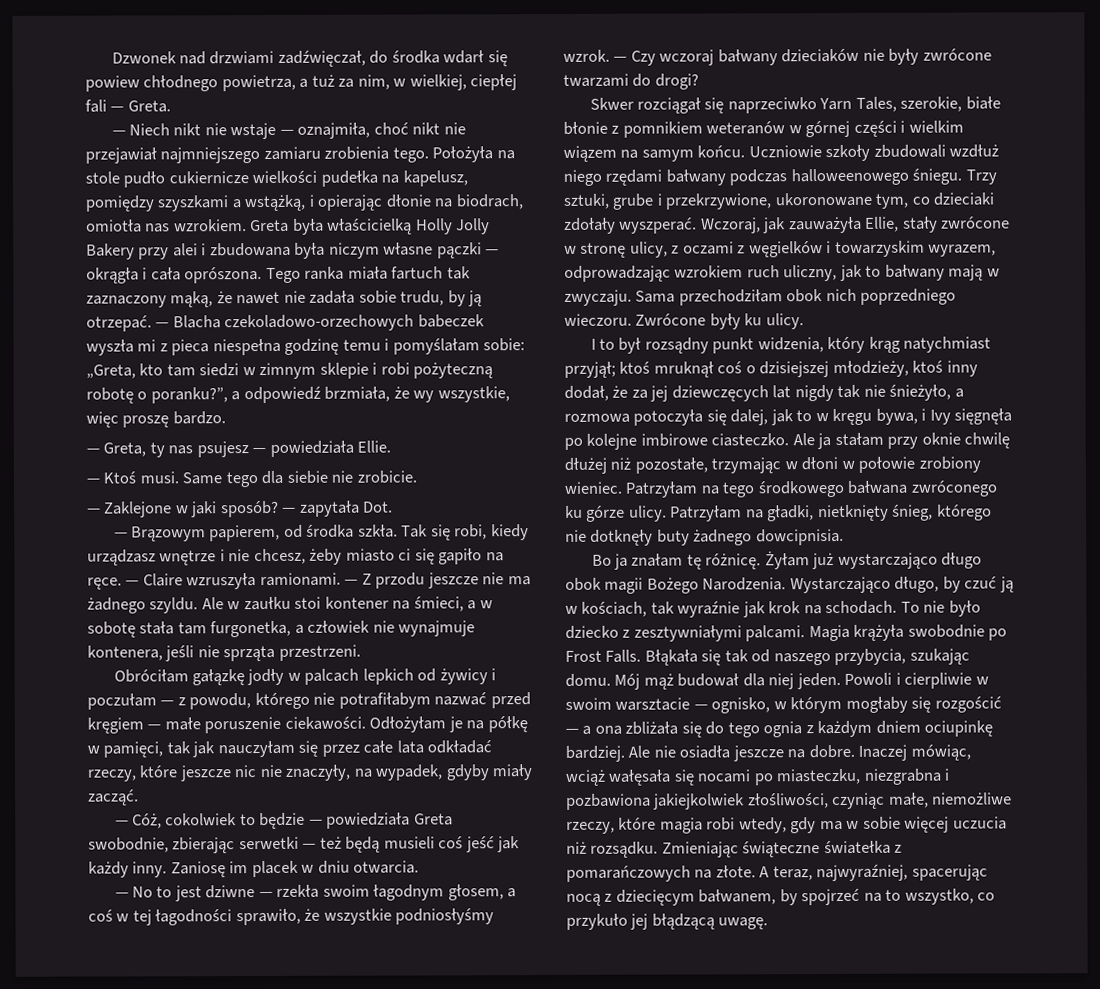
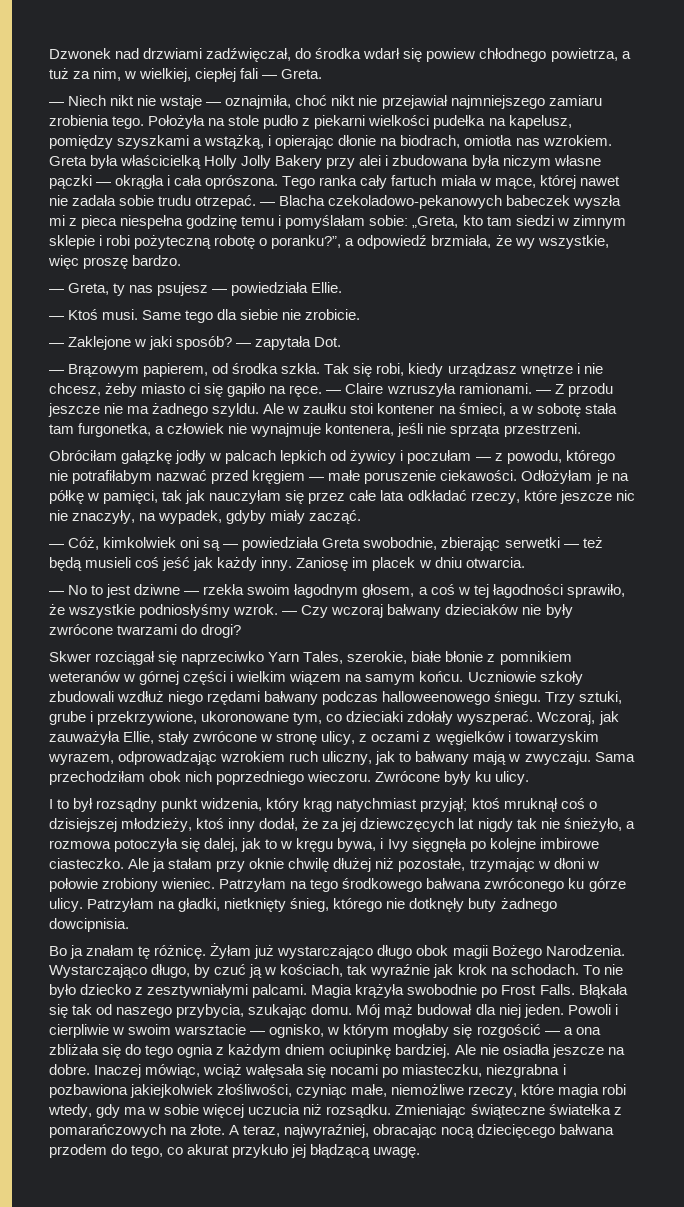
[168,171,249,184] cukiernicze -> [302,115,366,129] z piekarni
[347,266,471,280] [86,291,233,308] miała fartuch tak zaznaczony mąką, że -> [360,175,576,189] cały fartuch miała w mące, której
[400,290,483,307] trudu, by ją -> [158,195,192,206] trudu
[224,314,415,332] czekoladowo-orzechowych -> [328,195,503,209] czekoladowo-pekanowych
[165,812,306,830] cokolwiek to będzie -> [103,537,221,551] kimkolwiek oni są
[911,864,988,881] [566,888,996,906] spacerując nocą z dziecięcym bałwanem, by spojrzeć na to wszystko, co -> [373,1124,615,1138] [49,1144,230,1158] obracając nocą dziecięcego bałwana przodem do tego, co akurat

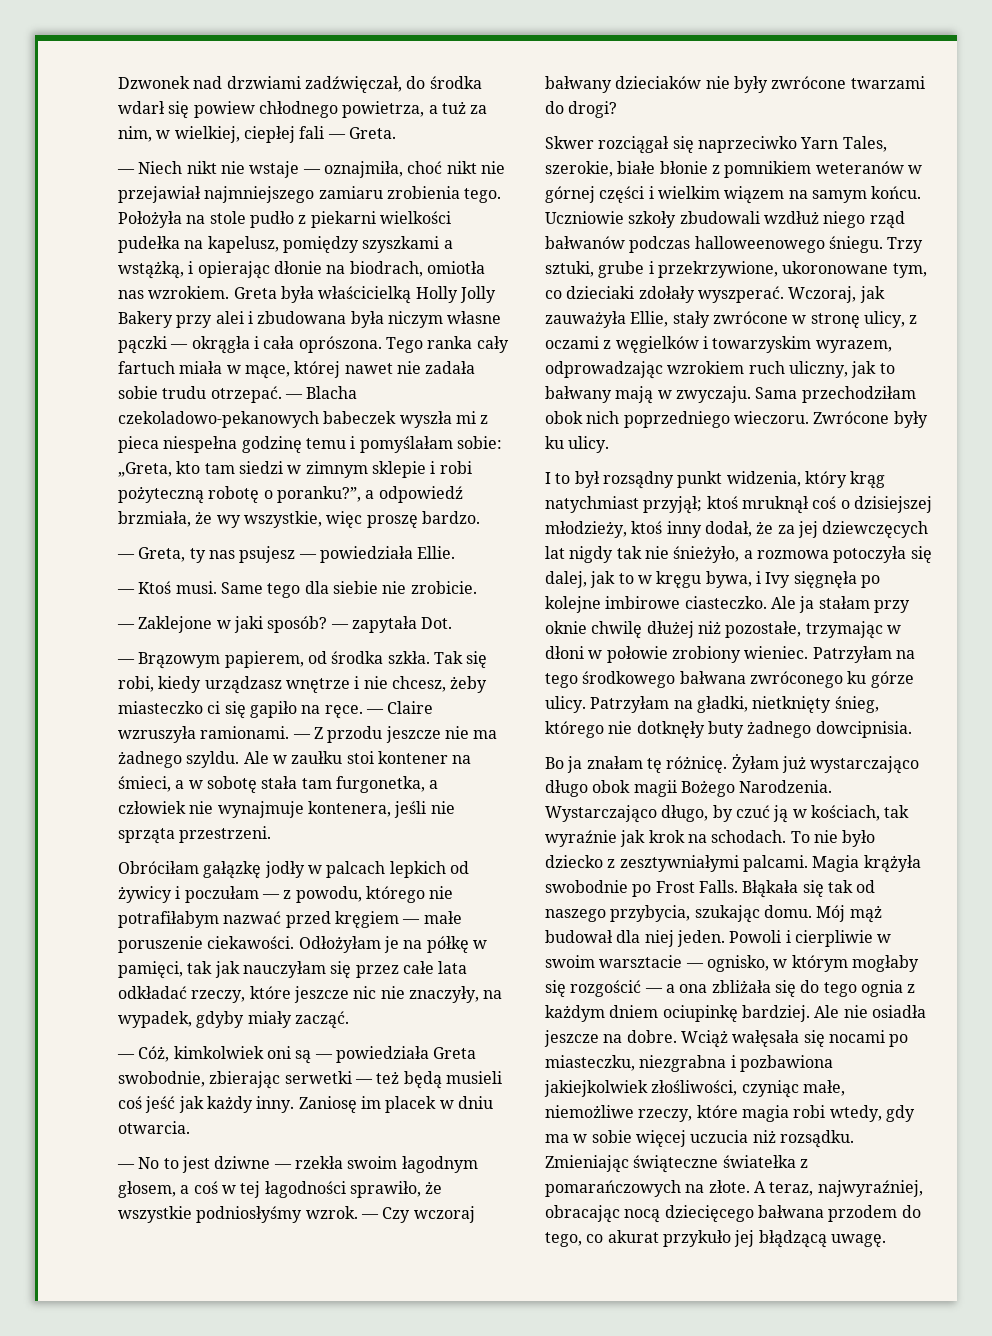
[141,383,186,394] miasto -> [118,701,203,714] miasteczko
[207,691,319,705] rzędami bałwany -> [869,211,905,229] [545,236,625,249] rząd bałwanów
[94,1064,243,1078] Inaczej mówiąc, wciąż -> [680,1030,728,1048] Wciąż

